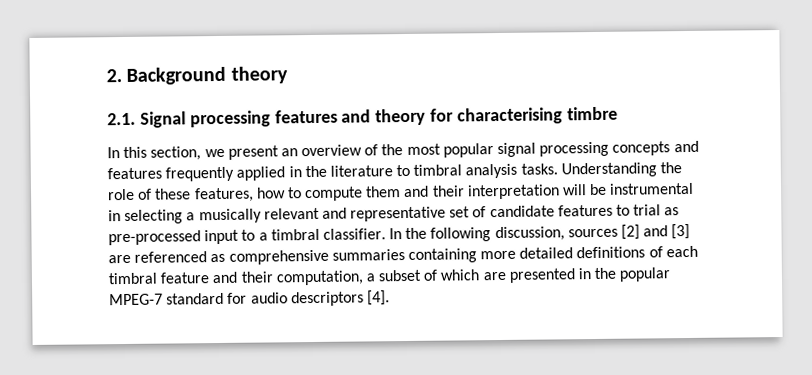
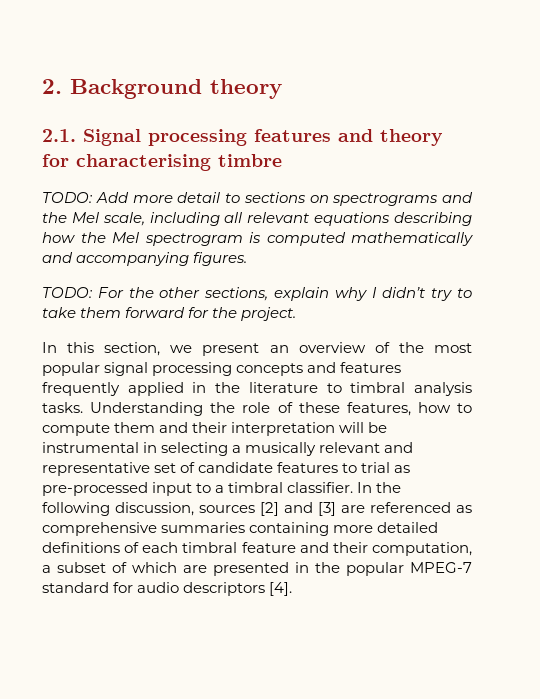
(618, 113) none -> [42,192,473,206] [42,212,473,226] [42,232,473,246] [42,252,248,266] [42,287,473,301] [42,307,297,321] // TODO: Add more detail to sections on spectrograms and the Mel scale, including all relevant equations describing how the Mel spectrogram is computed mathematically and accompanying figures. // TODO: For the other sections, explain why I didn’t try to take them forward for the project.

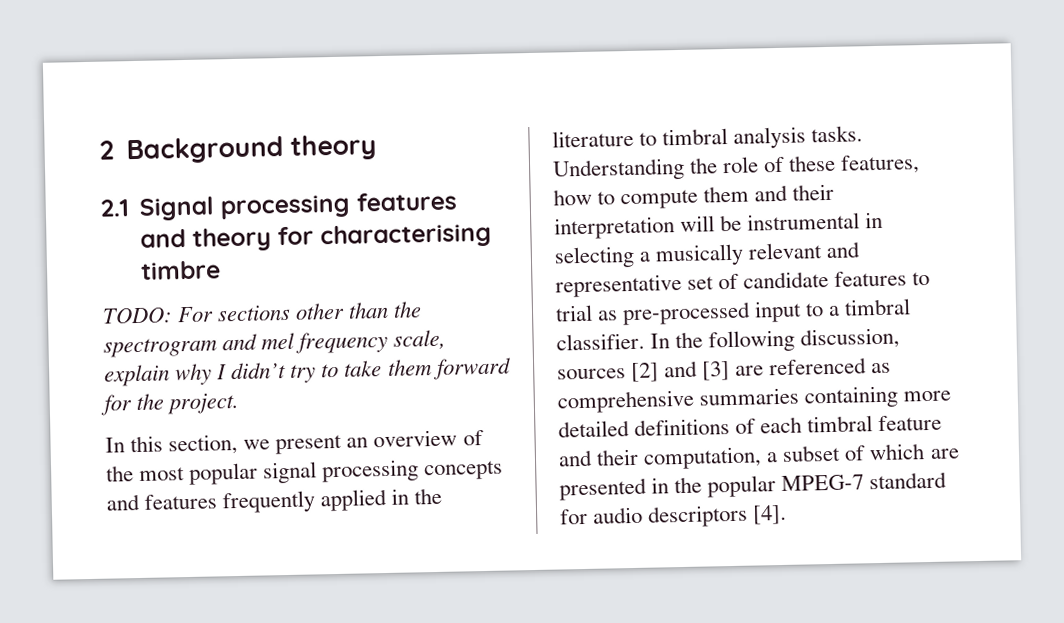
[42,79,62,94] 2. -> [99,140,114,160] 2
[42,129,76,142] 2.1. -> [100,199,129,217] 2.1
[95,192,473,206] [42,212,473,226] [42,232,473,246] [42,252,248,266] [42,287,269,301] Add more detail to sections on spectrograms and the Mel scale, including all relevant equations describing how the Mel spectrogram is computed mathematically and accompanying figures. // TODO: For the other sections, -> [177,301,423,323] [103,329,447,358] For sections other than the spectrogram and mel frequency scale,

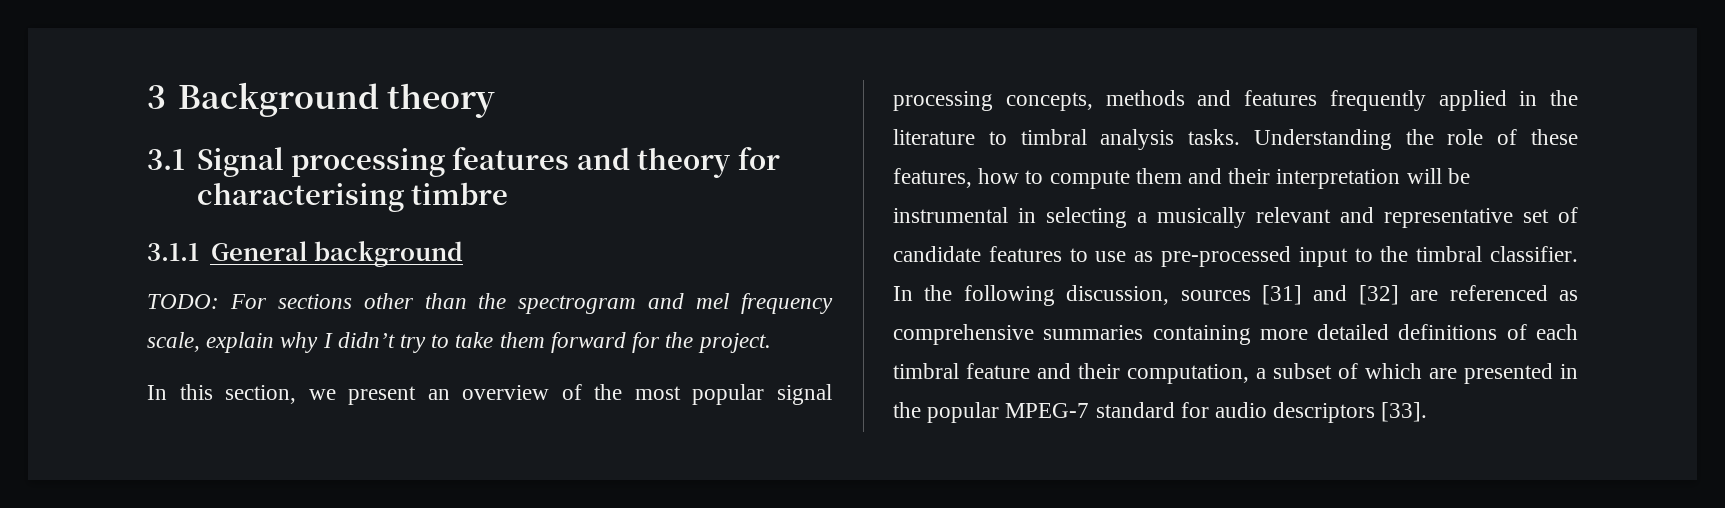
[99,140,114,160] 2 -> [147,85,166,109] 3
[100,199,129,217] 2.1 -> [147,149,185,170] 3.1
(222, 270) none -> [147,241,463,267] // 3.1.1 General background
[424,460,504,481] concepts -> [1005,90,1185,111] concepts, methods
[555,304,593,322] trial -> [1095,251,1127,262] use
[828,305,841,316] a -> [1380,246,1409,262] the
[631,360,731,383] [2] and [3] -> [1262,285,1399,305] [31] and [32]
[752,504,788,525] [4]. -> [1381,402,1428,422] [33].

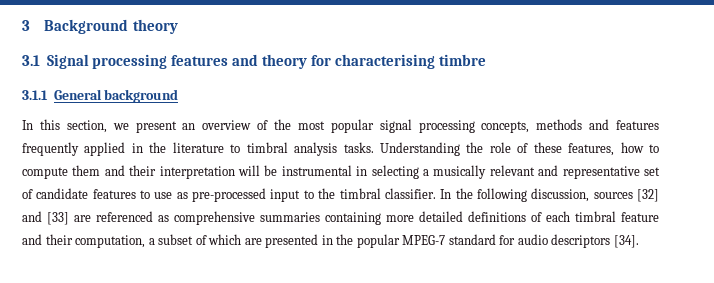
[147,293,834,314] [147,332,771,353] // TODO: For sections other than the spectrogram and mel frequency scale, explain why I didn’t try to take them forward for the project. -> (179, 96) none
[1262,285,1399,305] [31] and [32] -> [637,189,660,202] [22,211,69,225] [32] and [33]
[1381,402,1428,422] [33]. -> [613,235,639,248] [34].

